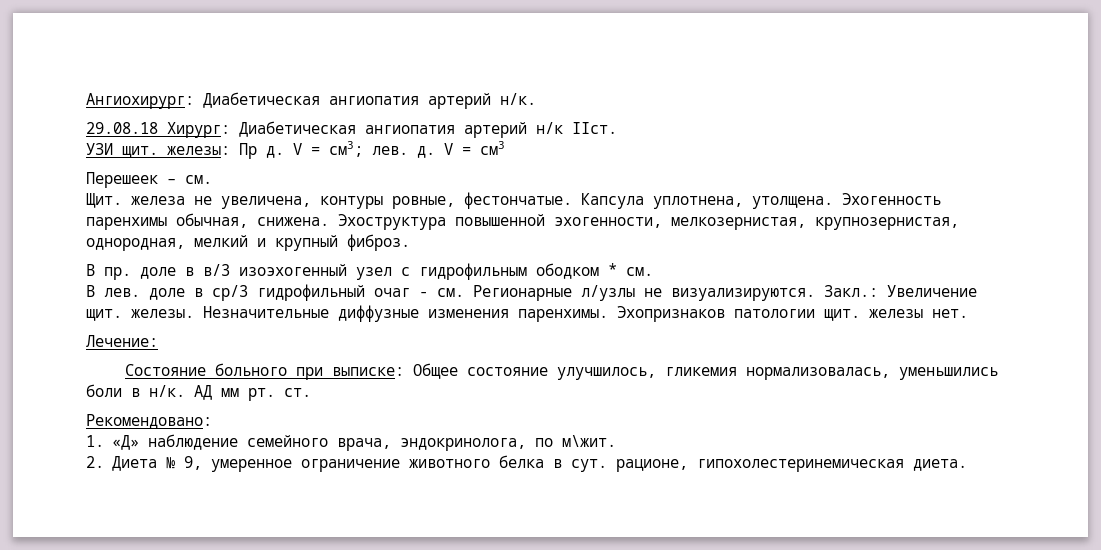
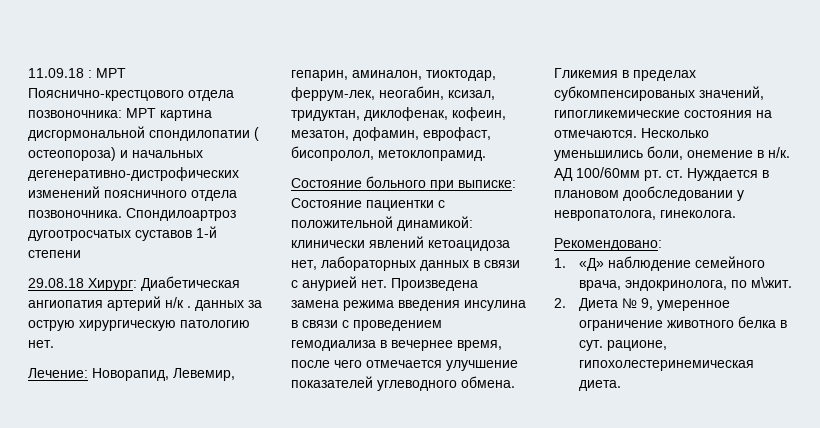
[86,92,536,109] Ангиохирург: Диабетическая ангиопатия артерий н/к. -> [28,68,126,78] [28,88,234,101] [28,108,212,121] [28,126,259,141] [28,147,203,161] [28,167,239,181] [28,186,237,201] [28,208,236,221] [28,226,217,241] [28,250,81,258] 11.09.18 : МРТ Пояснично-крестцового отдела позвоночника: МРТ картина дисгормональной спондилопатии ( остеопороза) и начальных дегенеративно-дистрофических изменений поясничного отдела позвоночника. Спондилоартроз дугоотросчатых суставов 1-й степени
[572,122,617,134] [86,141,505,159] [86,172,212,188] [86,192,941,209] [86,213,959,230] [86,234,410,251] [86,263,653,280] [86,284,977,301] [86,305,968,322] [86,335,158,347] [124,363,998,380] [86,384,122,397] IIcт. // УЗИ щит. железы: Пр д. V = см3; лев. д. V = см3 // Перешеек – см. // Щит. железа не увеличена, контуры ровные, фестончатые. Капсула уплотнена, утолщена. Эхогенность паренхимы обычная, снижена. Эхоструктура повышенной эхогенности, мелкозернистая, крупнозернистая, однородная, мелкий и крупный фиброз. // В пр. доле в в/3 изоэхогенный узел с гидрофильным ободком * см. // В лев. доле в ср/3 гидрофильный очаг - см. Регионарные л/узлы не визуализируются. Закл.: Увеличение щит. железы. Незначительные диффузные изменения паренхимы. Эхопризнаков патологии щит. железы нет. // Лечение: // Состояние больного при выписке: Общее состояние улучшилось, гликемия нормализовалась, уменьшились боли -> [187,300,262,311] [28,320,250,331] [28,340,54,348] [28,368,235,381] [291,70,496,81] [291,86,495,101] [291,107,506,121] [291,127,491,141] [291,146,486,161] [291,176,516,191] [291,198,445,211] [291,216,473,231] [291,236,510,251] [291,256,520,271] [291,276,478,291] [291,300,526,311] [291,320,442,331] [291,340,502,351] [291,360,518,371] [291,376,515,391] [554,68,696,81] [554,86,764,101] [554,110,772,118] [554,128,709,138] [554,146,753,161] . данных за острую хирургическую патологию нет. // Лечение: Новорапид, Левемир, гепарин, аминалон, тиоктодар, феррум-лек, неогабин, ксизал, тридуктан, диклофенак, кофеин, мезатон, дофамин, еврофаст, бисопролол, метоклопрамид. // Состояние больного при выписке: Состояние пациентки с положительной динамикой: клинически явлений кетоацидоза нет, лабораторных данных в связи с анурией нет. Произведена замена режима введения инсулина в связи с проведением гемодиализа в вечернее время, после чего отмечается улучшение показателей углеводного обмена. Гликемия в пределах субкомпенсированых значений, гипогликемические состояния на отмечаются. Несколько уменьшились боли, онемение
[221,388,239,397] мм -> [576,167,640,178] 100/60мм
(311, 392) none -> [687,168,769,181] [554,186,744,201] [554,210,736,221] Нуждается в плановом дообследовании у невропатолога, гинеколога.

